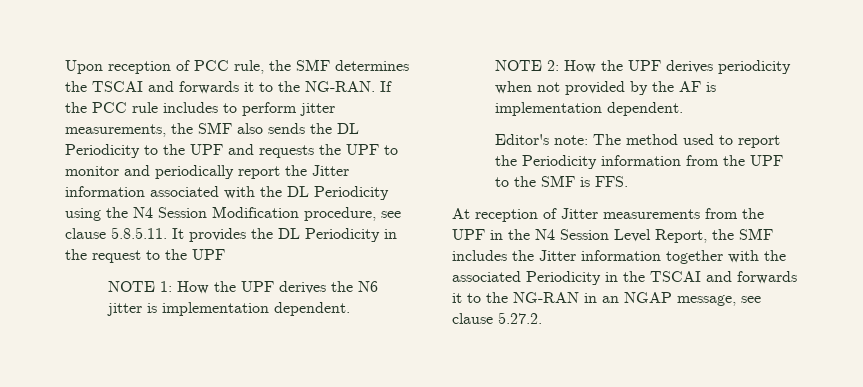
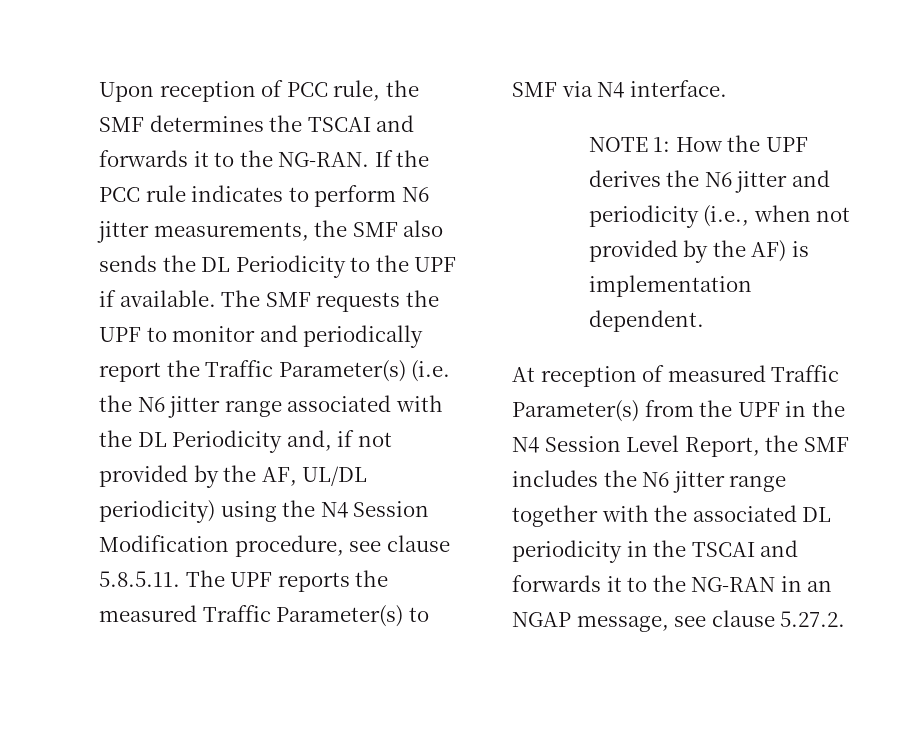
[163,102,218,113] includes -> [191,185,284,202] indicates
(297, 109) none -> [401,187,429,202] N6
[228,144,254,155] and -> [99,290,311,307] if available. The SMF
[312,165,349,176] [65,186,145,197] Jitter information -> [205,360,451,382] [99,395,282,418] Traffic Parameter(s) (i.e. the N6 jitter range
(389, 193) none -> [286,430,392,451] [99,465,368,488] [99,500,215,523] and, if not provided by the AF, UL/DL periodicity)
[172,228,397,242] [65,249,225,263] It provides the DL Periodicity in the request to the UPF -> [185,570,389,592] [99,605,429,627] [512,80,727,98] The UPF reports the measured Traffic Parameter(s) to SMF via N4 interface.
[146,302,350,316] [494,60,791,74] is implementation dependent. // NOTE 2: How the UPF derives periodicity -> [791,170,830,187] [588,205,750,228] and periodicity (i.e.,
[678,81,716,92] [494,102,683,116] [494,134,780,148] [494,155,783,169] [494,175,628,187] AF is implementation dependent. // Editor's note: The method used to report the Periodicity information from the UPF to the SMF is FFS. -> [751,240,809,262] [588,275,752,297] [588,310,704,332] AF) is implementation dependent.
[561,208,700,219] Jitter measurements -> [667,365,840,382] [512,400,639,422] measured Traffic Parameter(s)
[539,250,661,261] Jitter information -> [642,471,787,493] N6 jitter range
[526,271,601,285] Periodicity -> [802,507,832,522] [512,540,622,563] DL periodicity

